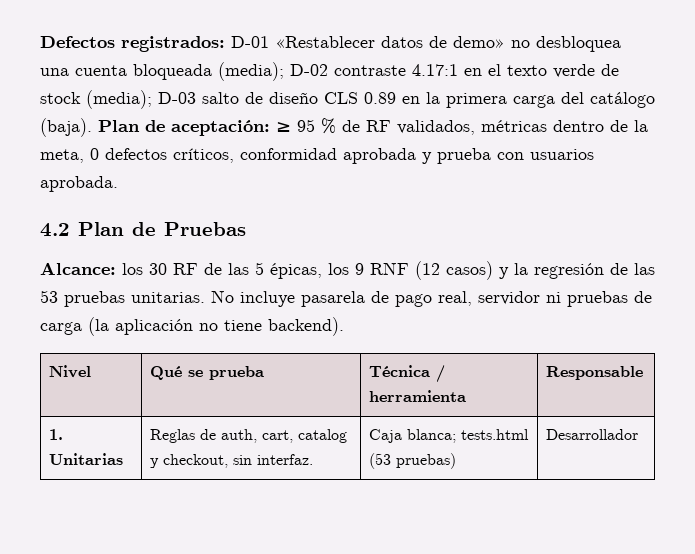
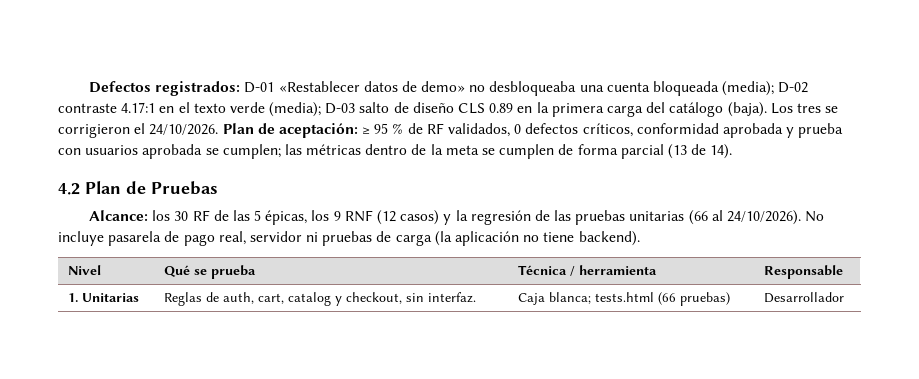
[536,36,621,52] desbloquea -> [489,81,577,96] desbloqueaba
[601,64,619,76] [40,92,81,104] de stock -> (265, 107) none
(92, 127) none -> [770,103,839,114] [58,123,219,138] Los tres se corrigieron el 24/10/2026.
[481,120,648,132] [40,149,84,163] métricas dentro de la meta, -> (511, 130) none
[40,176,118,192] aprobada. -> [142,144,733,159] aprobada se cumplen; las métricas dentro de la meta se cumplen de forma parcial (13 de 14).
[40,290,205,307] 53 pruebas unitarias. -> [575,210,802,225] pruebas unitarias (66 al 24/10/2026).
[369,453,392,469] (53 -> [657,292,676,305] (66

